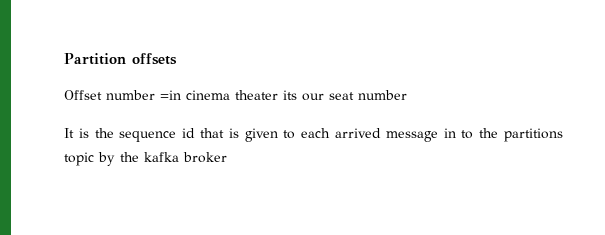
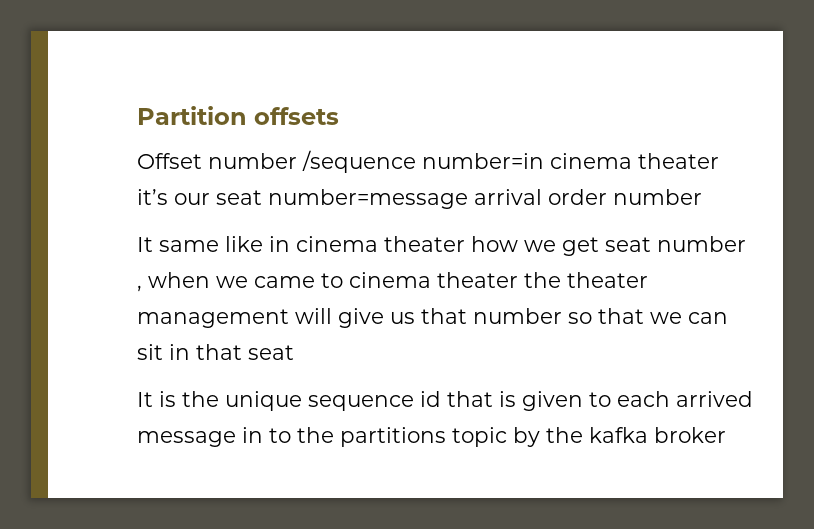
[160,90,297,100] =in cinema theater its -> [302,150,719,173] [137,189,168,205] /sequence number=in cinema theater it’s
[358,90,407,100] number -> [268,189,702,209] [137,236,746,256] [137,272,648,292] [137,308,728,328] [137,344,294,360] number=message arrival order number // It same like in cinema theater how we get seat number , when we came to cinema theater the theater management will give us that number so that we can sit in that seat
(114, 133) none -> [225,391,302,411] unique

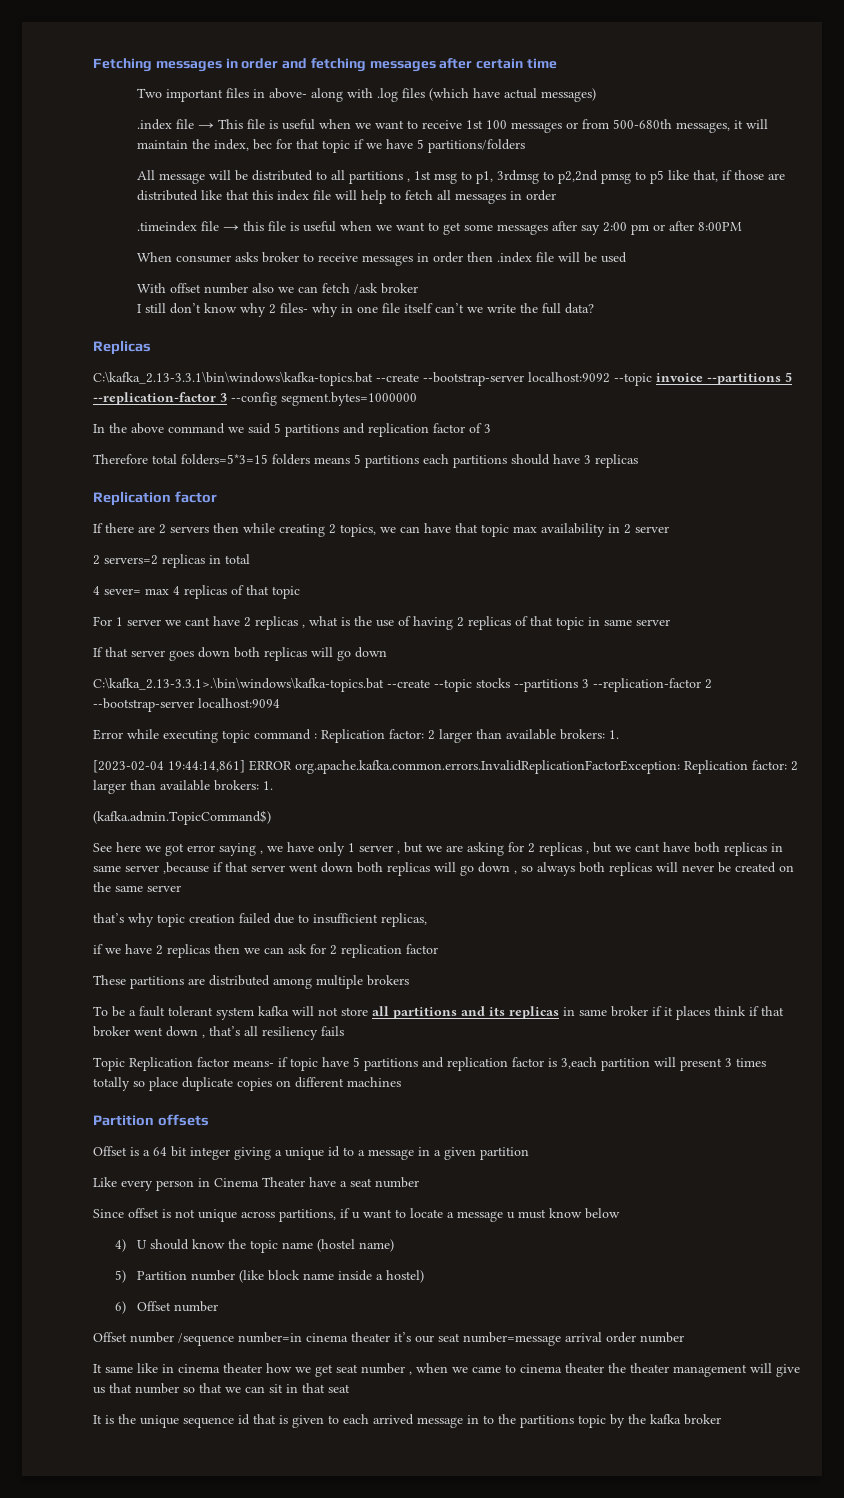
[137,106,339,125] Partition offsets -> [93,58,558,72] [137,88,597,102] [137,119,769,133] [137,139,526,153] [137,170,786,184] [137,190,557,204] [137,221,743,235] [137,252,628,266] [137,283,419,294] [137,303,595,317] [93,340,151,355] [93,371,792,386] [93,392,417,406] [93,423,491,437] [93,454,638,468] [93,491,217,506] [93,523,669,537] [93,554,250,568] [93,585,300,599] [93,616,670,630] [93,647,387,661] [93,677,712,692] [93,698,280,712] [93,729,619,743] [93,760,798,774] [93,780,273,794] [93,810,271,825] [93,842,783,856] [93,862,794,876] [93,882,181,892] [93,913,427,927] [93,944,438,958] [93,975,409,989] [93,1006,784,1020] [93,1026,344,1040] [93,1057,766,1071] [93,1077,401,1091] [93,1114,209,1126] [93,1146,529,1160] [93,1177,419,1191] [93,1208,620,1222] [115,1239,395,1253] [115,1270,425,1283] [115,1301,219,1314] Fetching messages in order and fetching messages after certain time // Two important files in above- along with .log files (which have actual messages) // .index file → This file is useful when we want to receive 1st 100 messages or from 500-680th messages, it will maintain the index, bec for that topic if we have 5 partitions/folders // All message will be distributed to all partitions , 1st msg to p1, 3rdmsg to p2,2nd pmsg to p5 like that, if those are distributed like that this index file will help to fetch all messages in order // .timeindex file → this file is useful when we want to get some messages after say 2:00 pm or after 8:00PM // When consumer asks broker to receive messages in order then .index file will be used // With offset number also we can fetch /ask broker // I still don’t know why 2 files- why in one file itself can’t we write the full data? // Replicas // C:\kafka_2.13-3.3.1\bin\windows\kafka-topics.bat --create --bootstrap-server localhost:9092 --topic invoice --partitions 5 --replication-factor 3 --config segment.bytes=1000000 // In the above command we said 5 partitions and replication factor of 3 // Therefore total folders=5*3=15 folders means 5 partitions each partitions should have 3 replicas // Replication factor // If there are 2 servers then while creating 2 topics, we can have that topic max availability in 2 server // 2 servers=2 replicas in total // 4 sever= max 4 replicas of that topic // For 1 server we cant have 2 replicas , what is the use of having 2 replicas of that topic in same server // If that server goes down both replicas will go down // C:\kafka_2.13-3.3.1>.\bin\windows\kafka-topics.bat --create --topic stocks --partitions 3 --replication-factor 2 --bootstrap-server localhost:9094 // Error while executing topic command : Replication factor: 2 larger than available brokers: 1. // [2023-02-04 19:44:14,861] ERROR org.apache.kafka.common.errors.InvalidReplicationFactorException: Replication factor: 2 larger than available brokers: 1. // (kafka.admin.TopicCommand$) // See here we got error saying , we have only 1 server , but we are asking for 2 replicas , but we cant have both replicas in same server ,because if that server went down both replicas will go down , so always both replicas will never be created on the same server // that’s why topic creation failed due to insufficient replicas, // if we have 2 replicas then we can ask for 2 replication factor // These partitions are distributed among multiple brokers // To be a fault tolerant system kafka will not store all partitions and its replicas in same broker if it places think if that broker went down , that’s all resiliency fails // Topic Replication factor means- if topic have 5 partitions and replication factor is 3,each partition will present 3 times totally so place duplicate copies on different machines // Partition offsets // Offset is a 64 bit integer giving a unique id to a message in a given partition // Like every person in Cinema Theater have a seat number // Since offset is not unique across partitions, if u want to locate a message u must know below // 4) U should know the topic name (hostel name) // 5) Partition number (like block name inside a hostel) // 6) Offset number

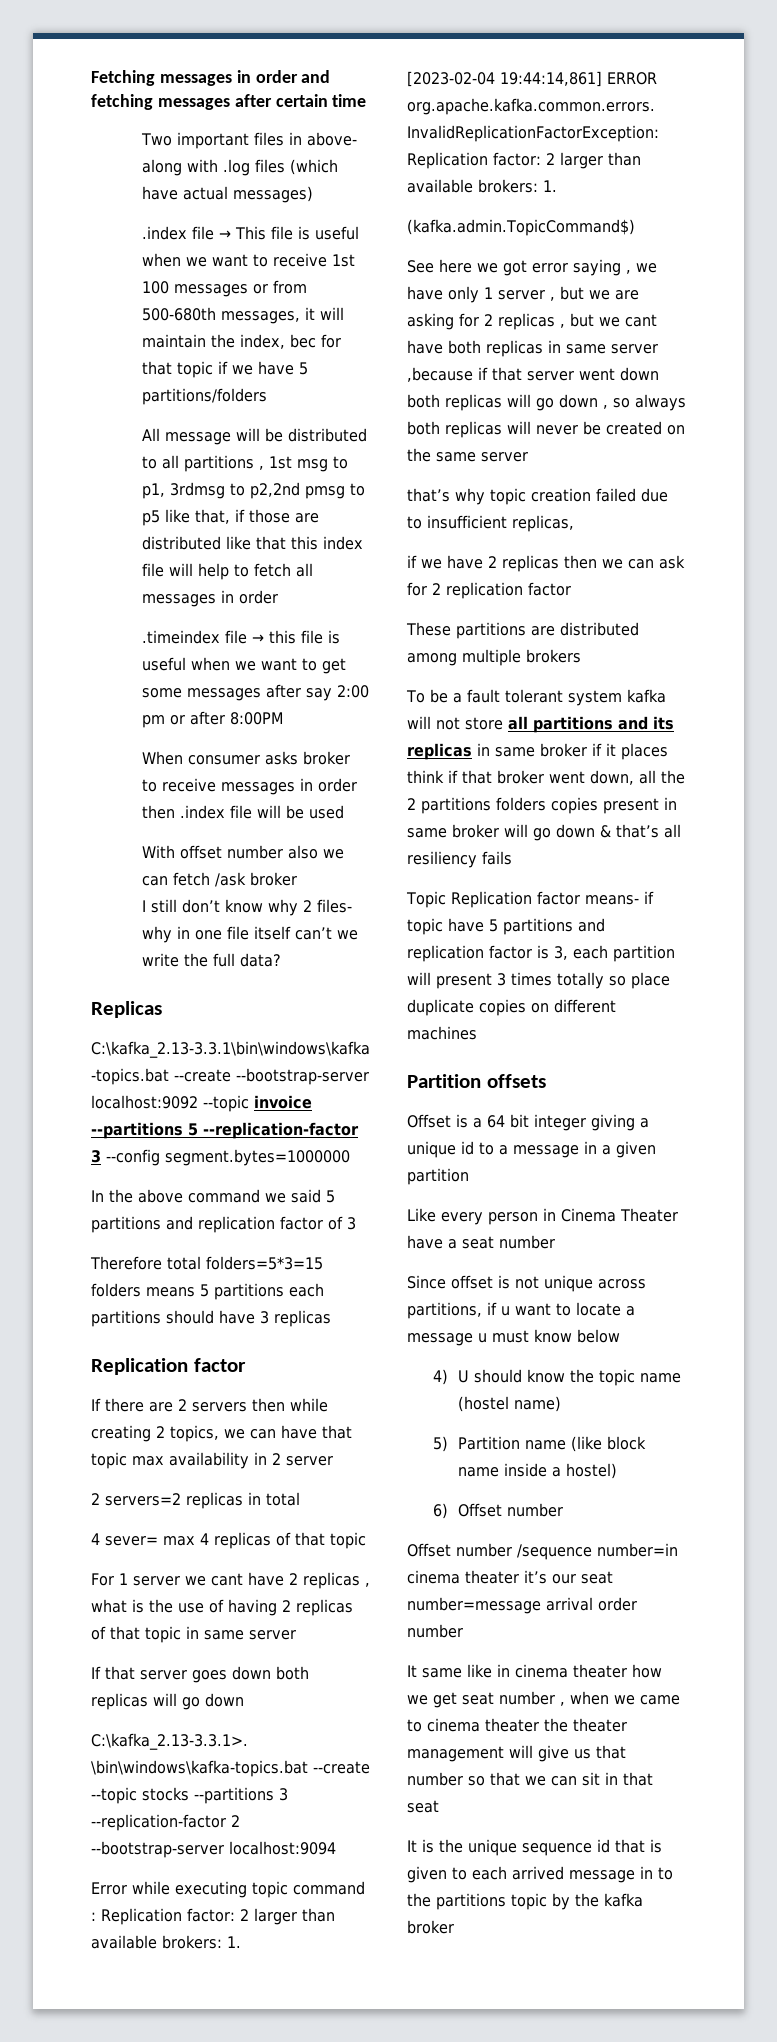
[166,1026,205,1038] down , -> [590,770,685,785] [407,797,677,814] [407,824,611,841] down, all the 2 partitions folders copies present in same broker will go down &
[561,1057,597,1069] 3,each -> [554,945,608,960] 3, each
[191,1270,236,1281] number -> [525,1440,567,1450] name

